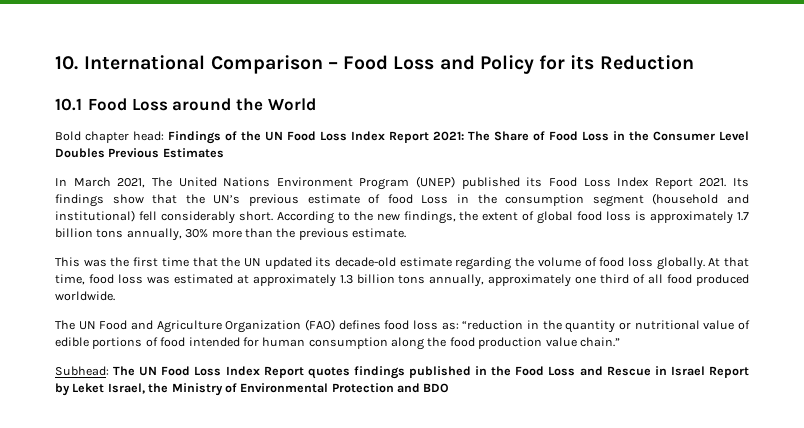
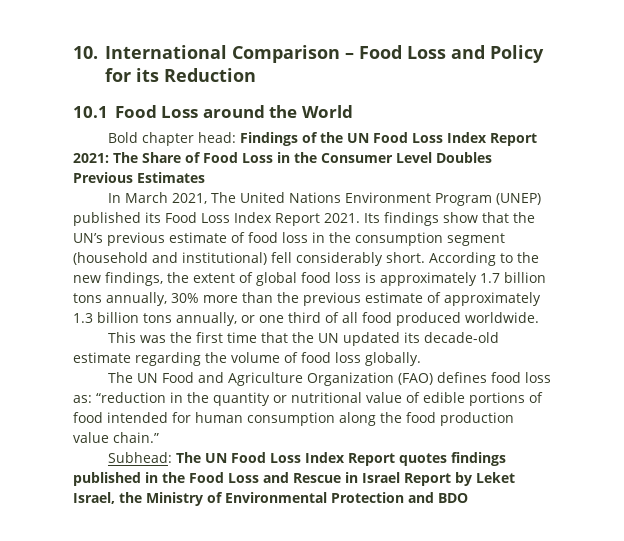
[421,195,449,204] Loss -> [282,232,308,243] loss
[352,228,406,238] estimate. -> [365,292,541,306] [73,312,539,326] estimate of approximately 1.3 billion tons annually, or one third of all food produced worldwide.
[708,257,750,267] [55,274,750,287] [55,291,115,301] At that time, food loss was estimated at approximately 1.3 billion tons annually, approximately one third of all food produced worldwide. -> (421, 359) none

